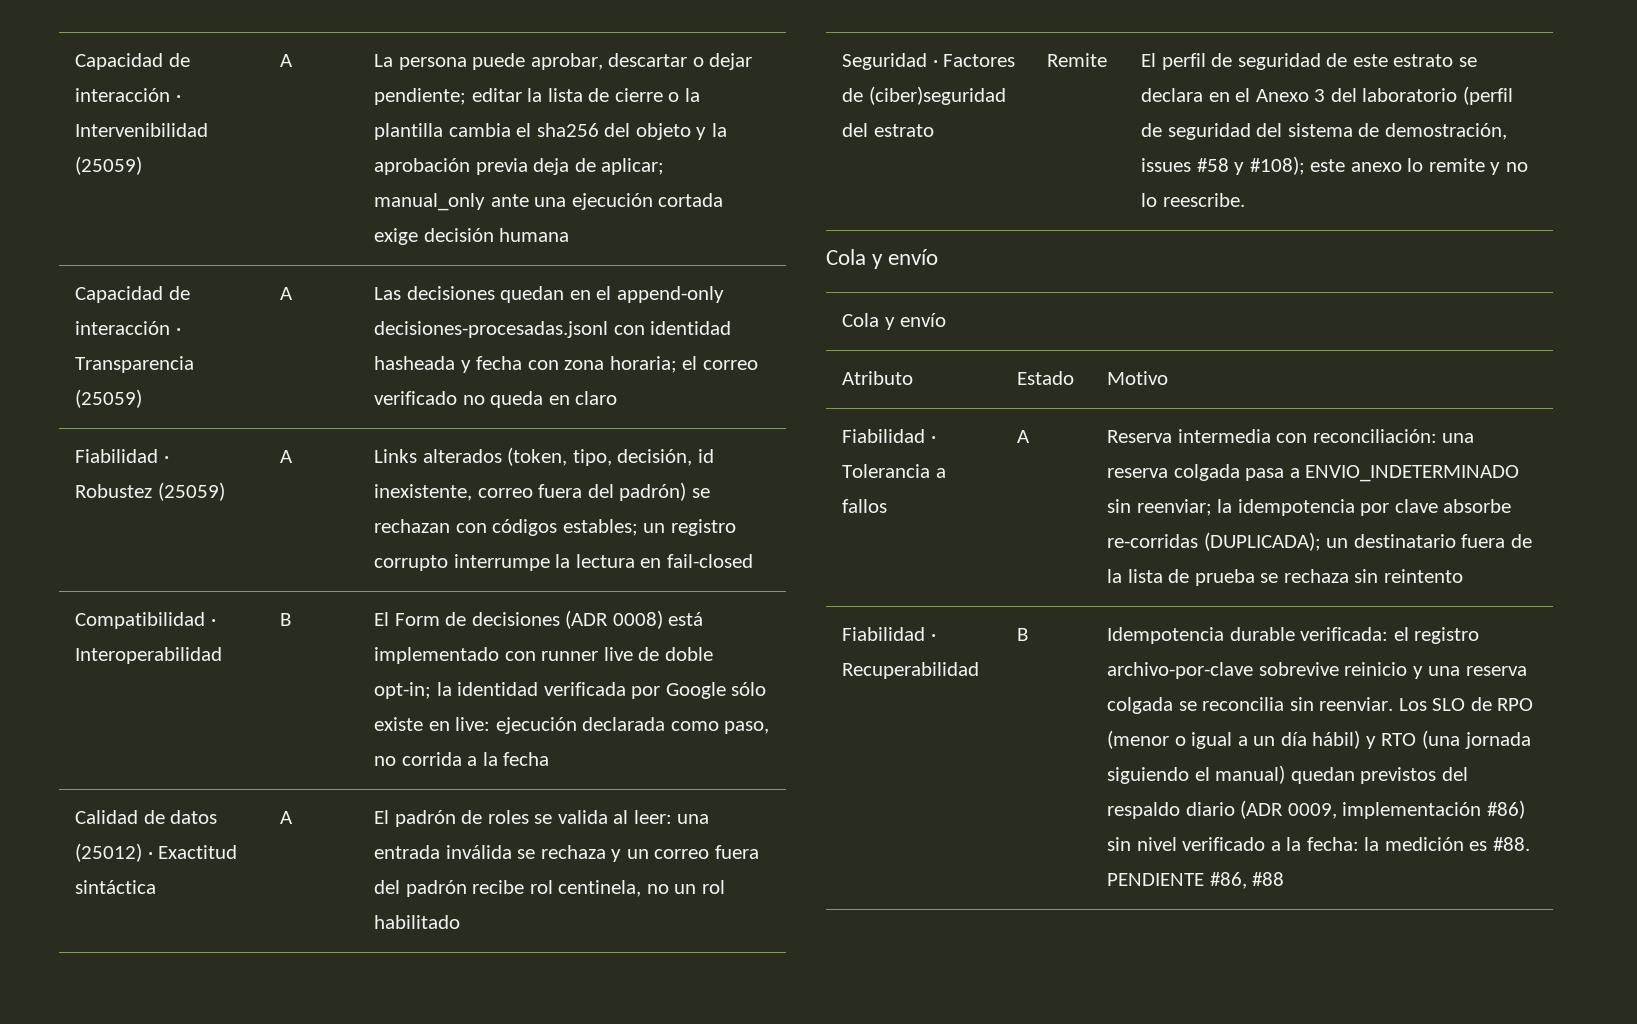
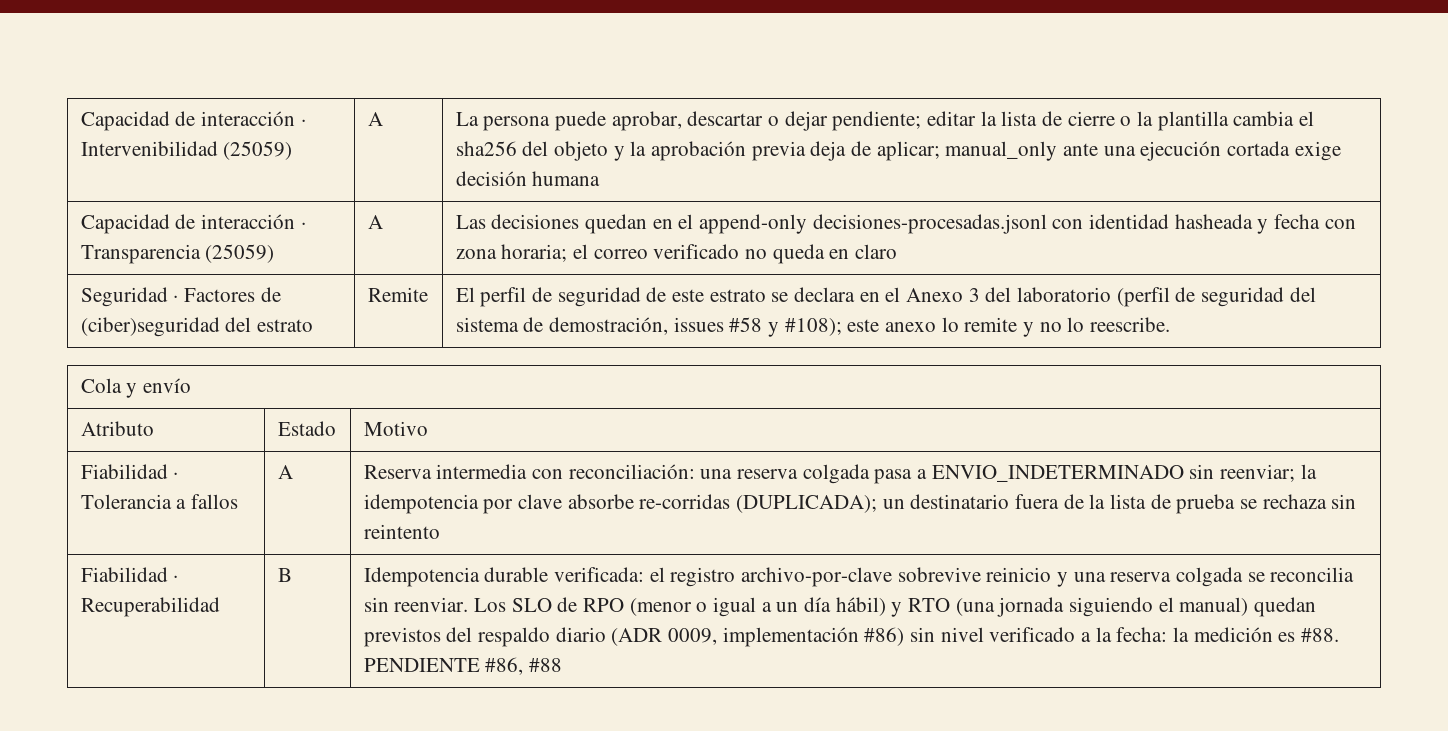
[75,449,169,463] [75,482,225,501] [280,450,294,463] [374,447,714,466] [374,482,710,501] [374,519,736,536] [374,554,753,571] [75,612,216,629] [75,647,223,664] [280,613,292,626] [374,610,704,629] [374,647,713,664] [374,682,767,699] [374,717,770,734] [374,752,550,766] [75,810,218,824] [75,843,238,862] [75,880,157,894] [280,811,294,824] [374,810,710,827] [374,845,759,862] [374,880,725,897] [374,915,461,929] // Fiabilidad · Robustez (25059) | A | Links alterados (token, tipo, decisión, id inexistente, correo fuera del padrón) se rechazan con códigos estables; un registro corrupto interrumpe la lectura en fail-closed // Compatibilidad · Interoperabilidad | B | El Form de decisiones (ADR 0008) está implementado con runner live de doble opt-in; la identidad verificada por Google sólo existe en live: ejecución declarada como paso, no corrida a la fecha // Calidad de datos (25012) · Exactitud sintáctica | A | El padrón de roles se valida al leer: una entrada inválida se rechaza y un correo fuera del padrón recibe rol centinela, no un rol habilitado -> (897, 251) none
[826,249,939,269] // Cola y envío -> (1171, 324) none

